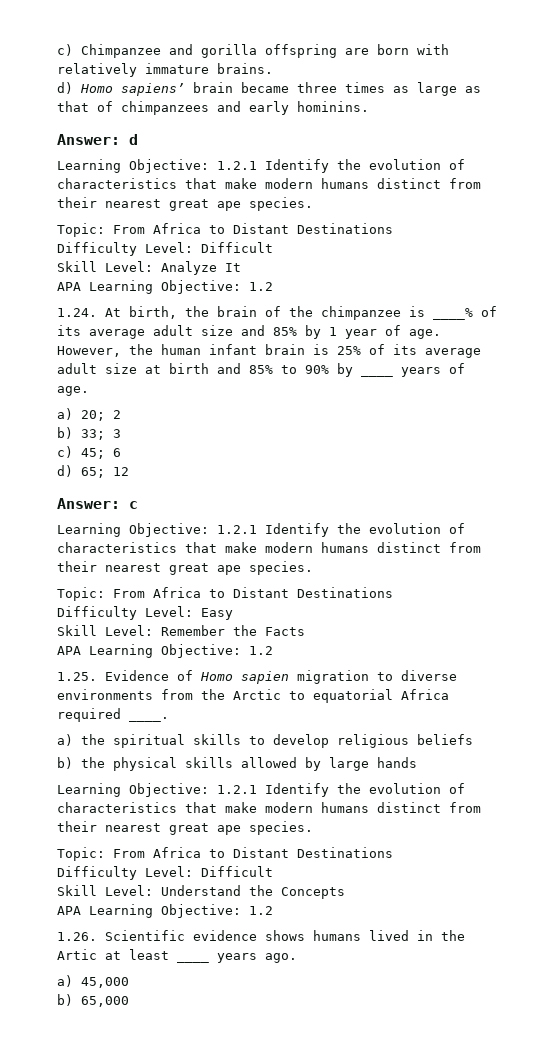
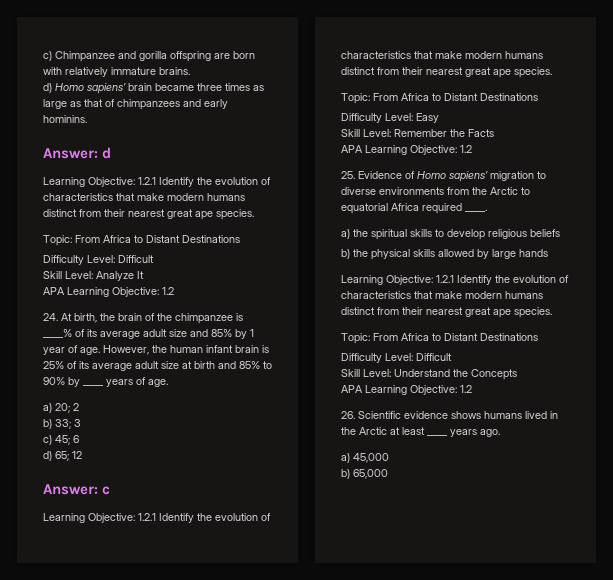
[57,308,97,317] 1.24. -> [43,313,58,321] 24.
[57,672,97,681] 1.25. -> [341,171,355,179] 25.
[241,671,289,684] sapien -> [449,171,488,182] sapiens’
[57,932,97,941] 1.26. -> [341,411,355,419] 26.
[57,949,97,960] Artic -> [359,427,387,435] Arctic

